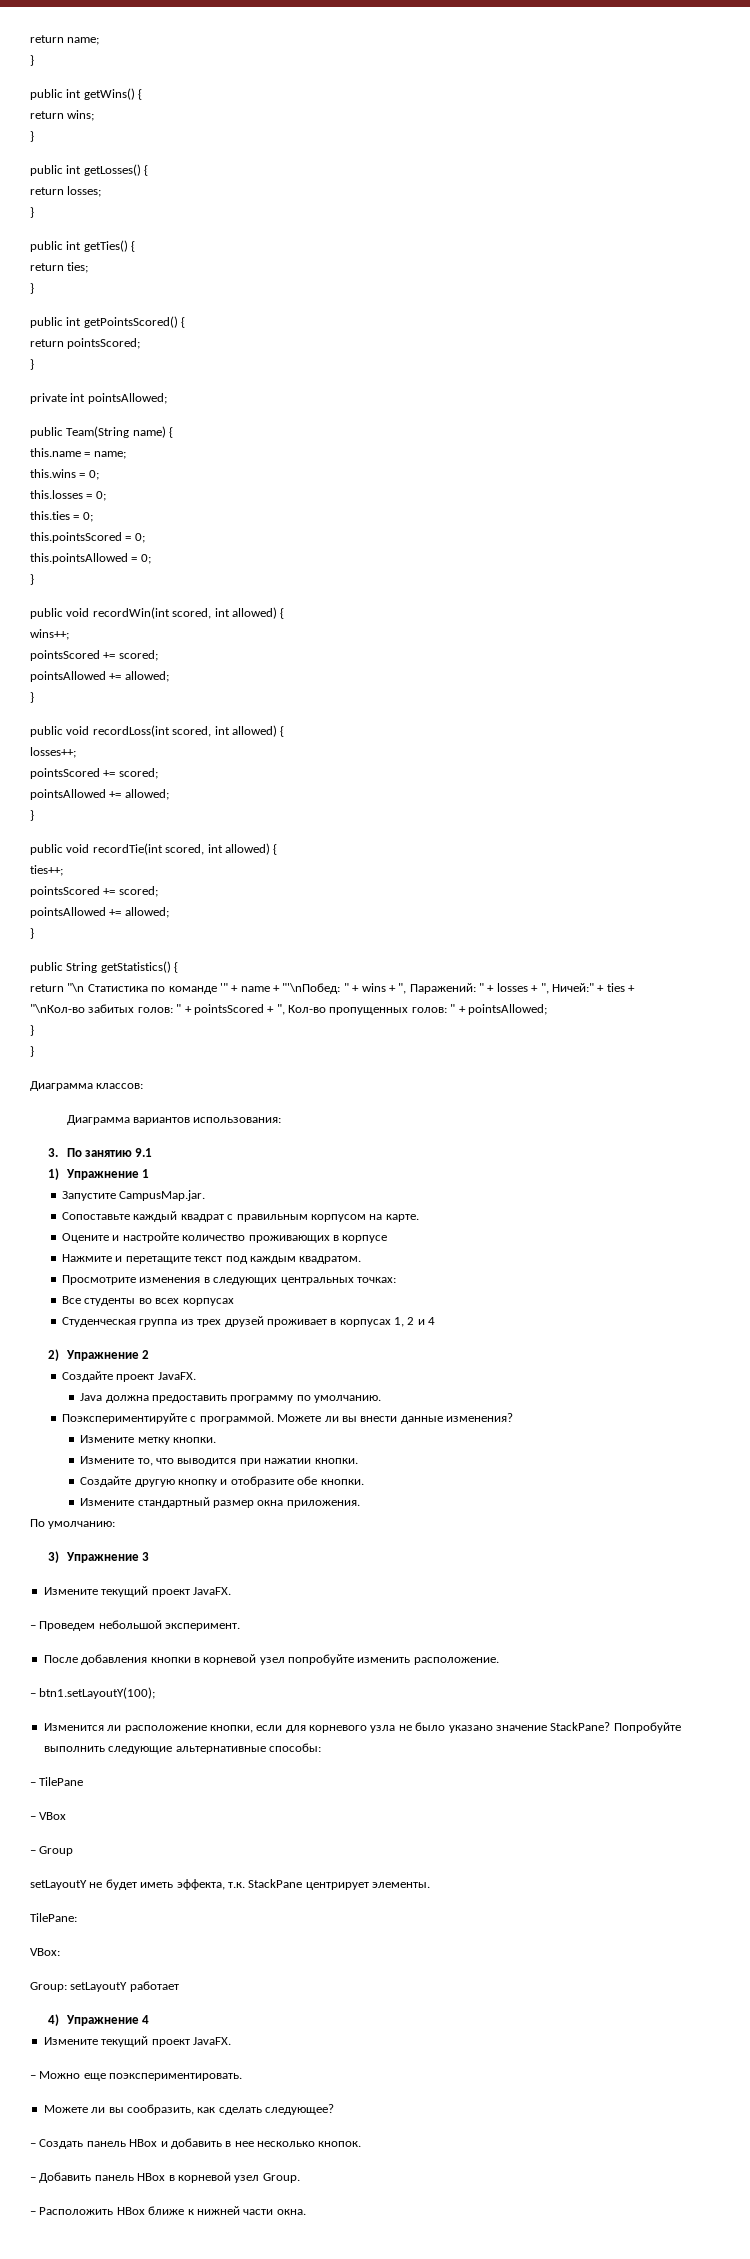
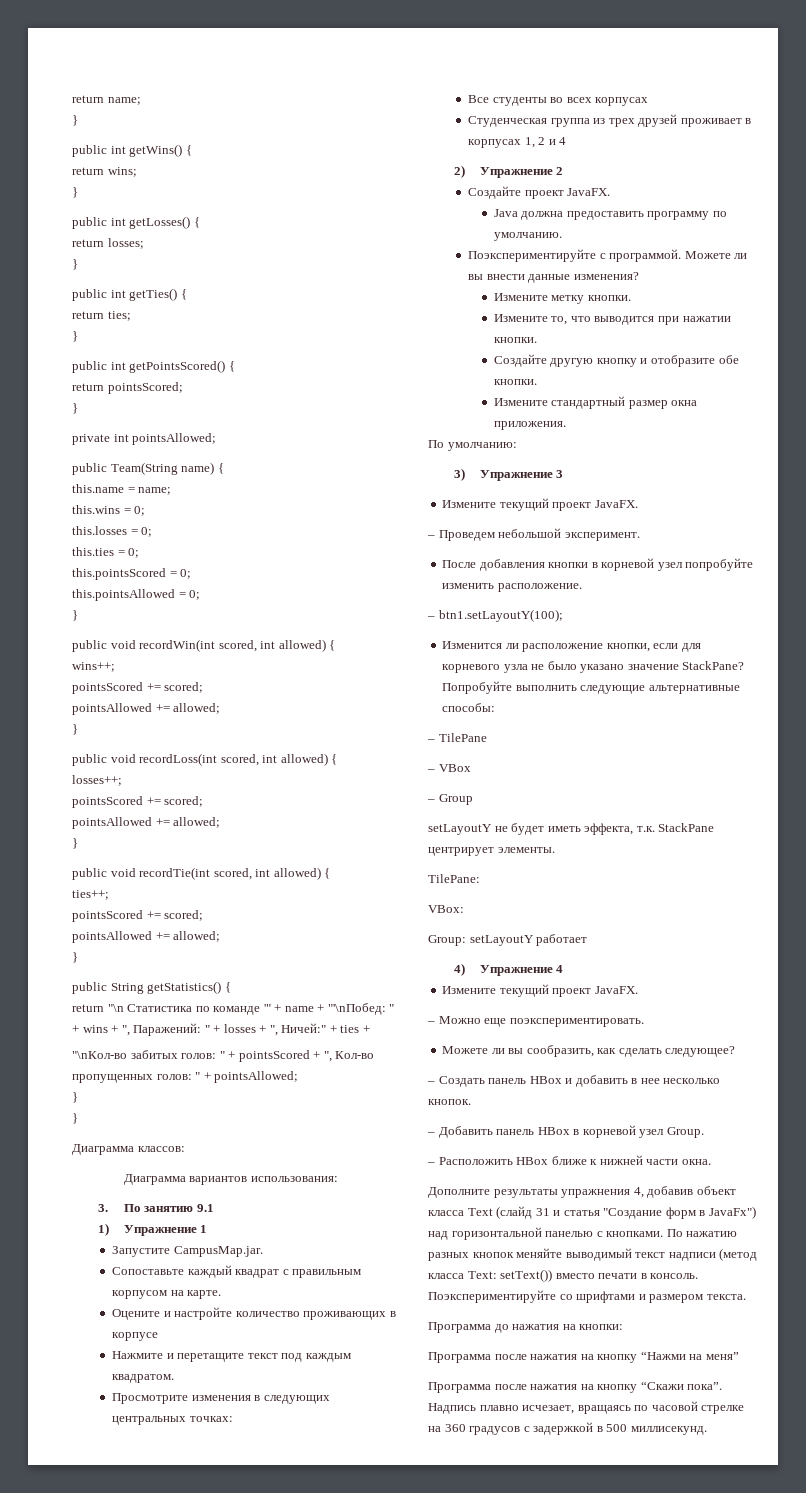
(306, 2212) none -> [428,1186,736,1198] [428,1206,756,1219] [428,1227,738,1240] [428,1248,758,1261] [428,1269,699,1282] [428,1290,746,1303] [428,1322,624,1333] [428,1351,739,1363] [428,1381,723,1393] [428,1401,745,1414] [428,1422,707,1435] // Дополните результаты упражнения 4, добавив объект класса Text (слайд 31 и статья "Создание форм в JavaFx") над горизонтальной панелью с кнопками. По нажатию разных кнопок меняйте выводимый текст надписи (метод класса Text: setText()) вместо печати в консоль. Поэкспериментируйте со шрифтами и размером текста. // Программа до нажатия на кнопки: // Программа после нажатия на кнопку “Нажми на меня” // Программа после нажатия на кнопку “Скажи пока”. Надпись плавно исчезает, вращаясь по часовой стрелке на 360 градусов с задержкой в 500 миллисекунд.

